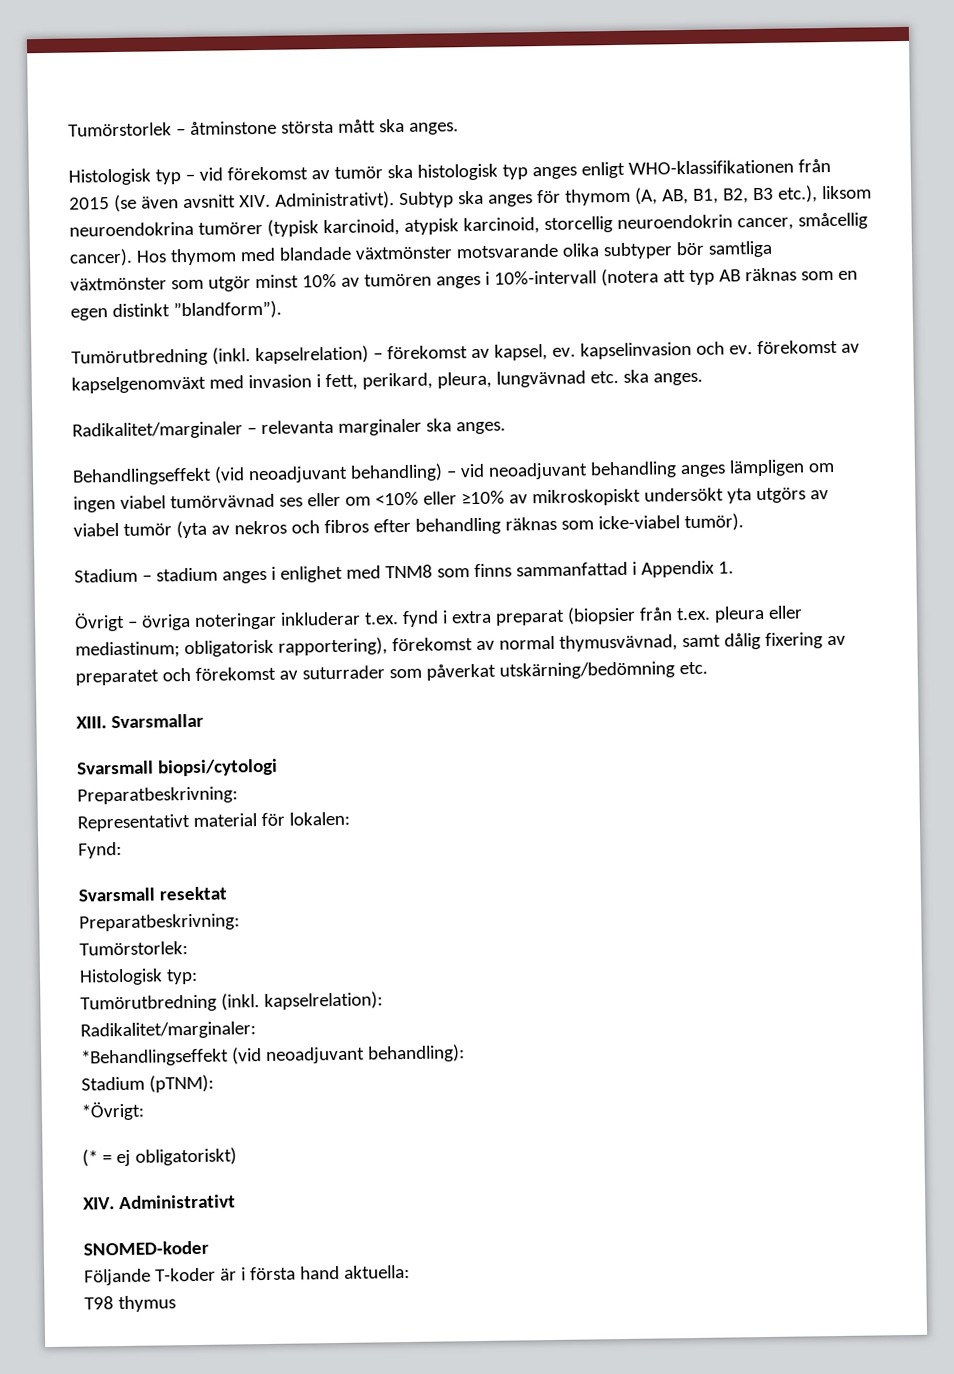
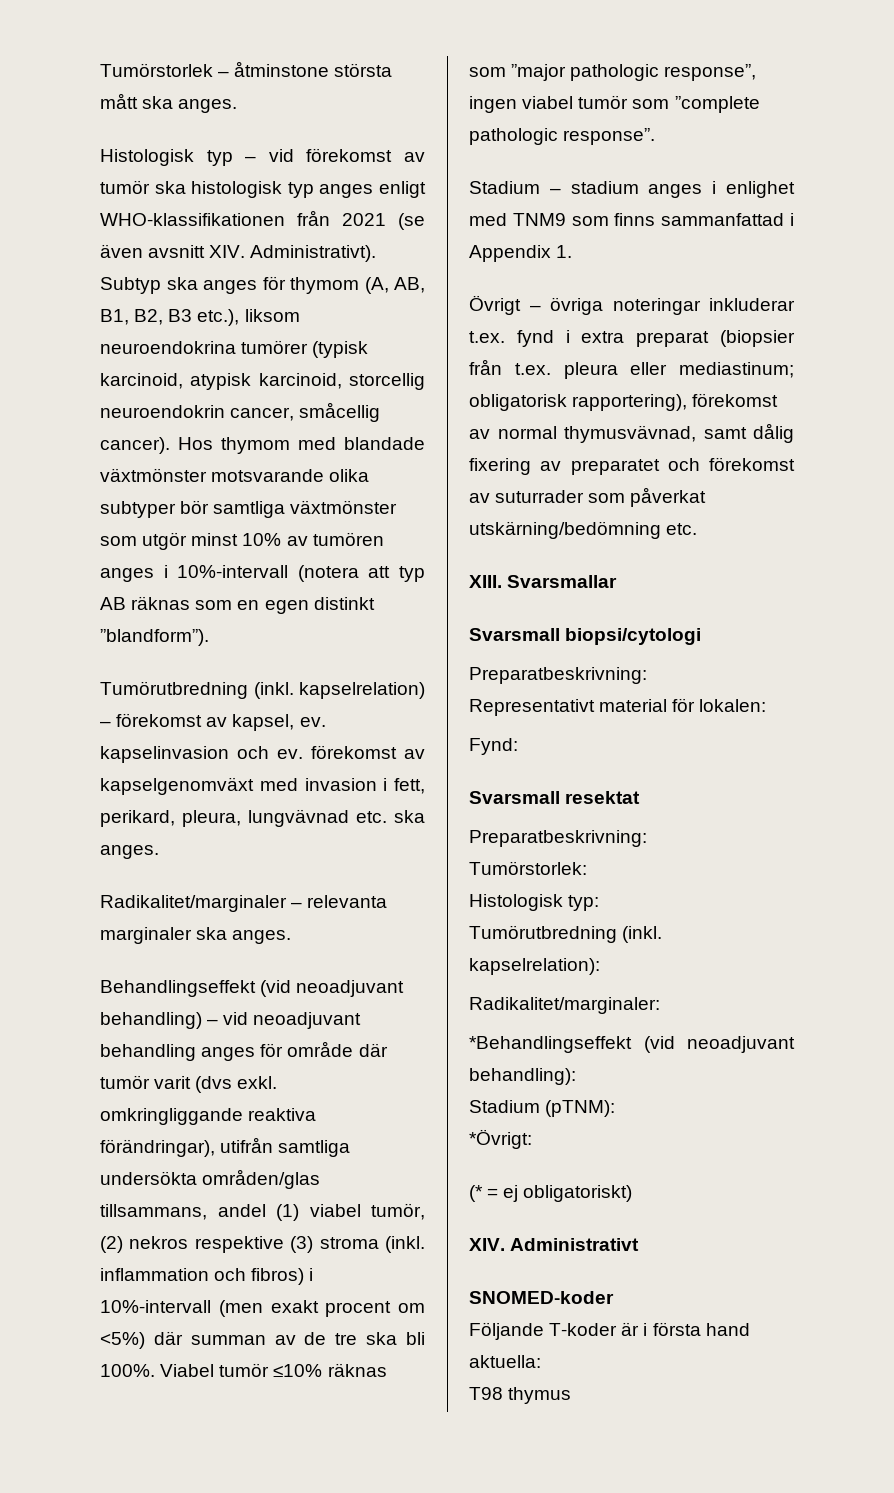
[69,197,110,210] 2015 -> [342,213,386,226] 2021
[728,459,835,477] [73,487,829,513] [73,513,744,539] lämpligen om ingen viabel tumörvävnad ses eller om <10% eller ≥10% av mikroskopiskt undersökt yta utgörs av viabel tumör (yta av nekros och fibros efter behandling räknas som icke-viabel tumör). -> [260,1041,388,1057] [100,1075,278,1093] [100,1108,317,1125] [100,1137,351,1157] [100,1169,321,1189] [100,1203,425,1221] [100,1236,425,1253] [100,1268,314,1285] [100,1300,425,1317] [100,1331,425,1349] [100,1363,387,1377] [469,64,757,81] [469,95,760,113] [469,128,656,145] för område där tumör varit (dvs exkl. omkringliggande reaktiva förändringar), utifrån samtliga undersökta områden/glas tillsammans, andel (1) viabel tumör, (2) nekros respektive (3) stroma (inkl. inflammation och fibros) i 10%-intervall (men exakt procent om <5%) där summan av de tre ska bli 100%. Viabel tumör ≤10% räknas som ”major pathologic response”, ingen viabel tumör som ”complete pathologic response”.
[384,564,433,579] TNM8 -> [512,213,566,226] TNM9

